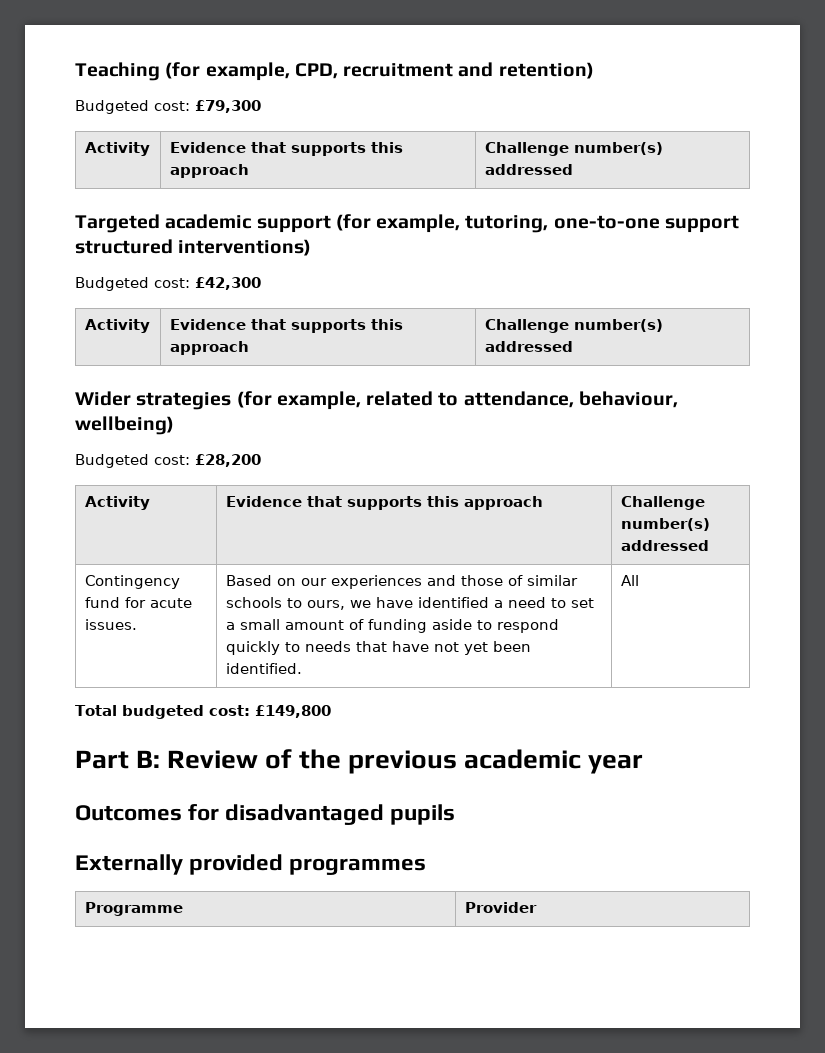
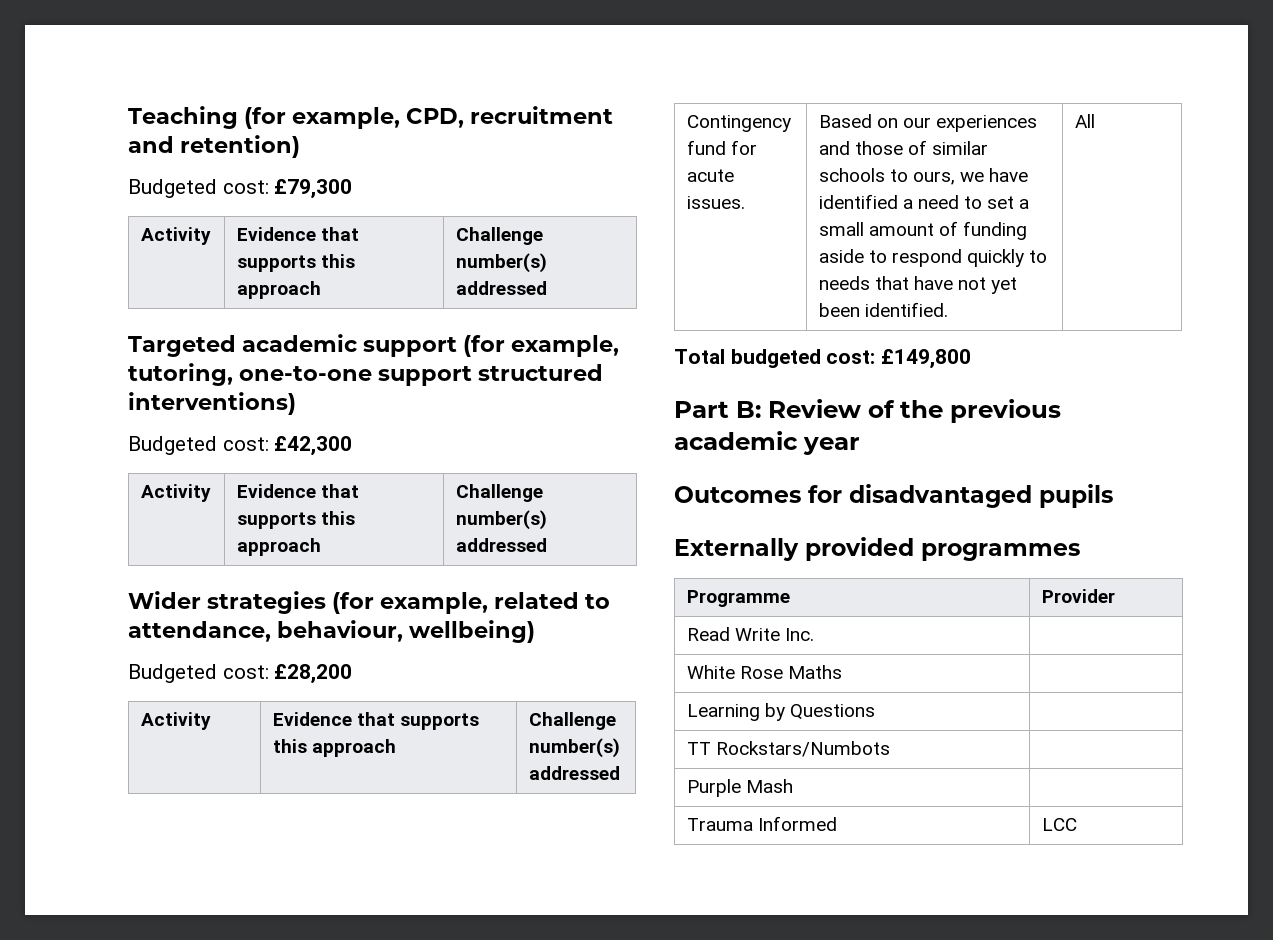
(537, 907) none -> [686,627,814,641] [686,665,842,679] [686,703,875,721] [686,741,890,757] [686,779,793,797] [686,816,837,831] [1041,818,1077,831] // Read Write Inc. | // White Rose Maths | // Learning by Questions | // TT Rockstars/Numbots | // Purple Mash | // Trauma Informed | LCC

